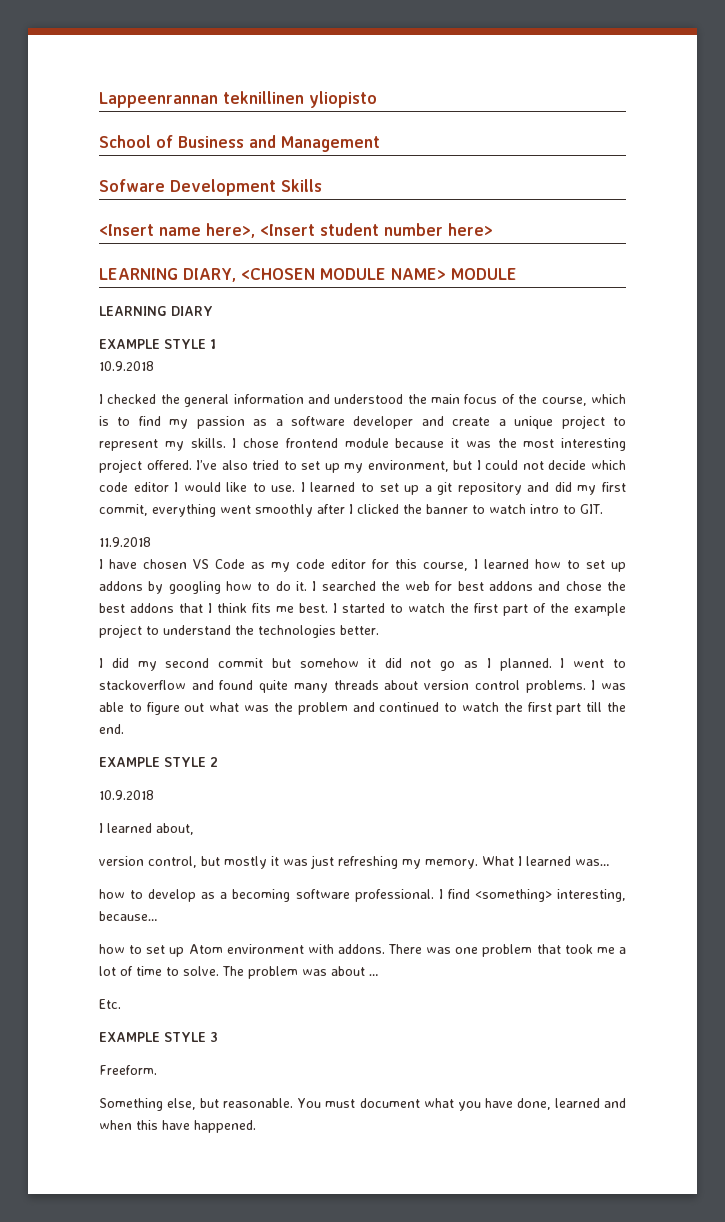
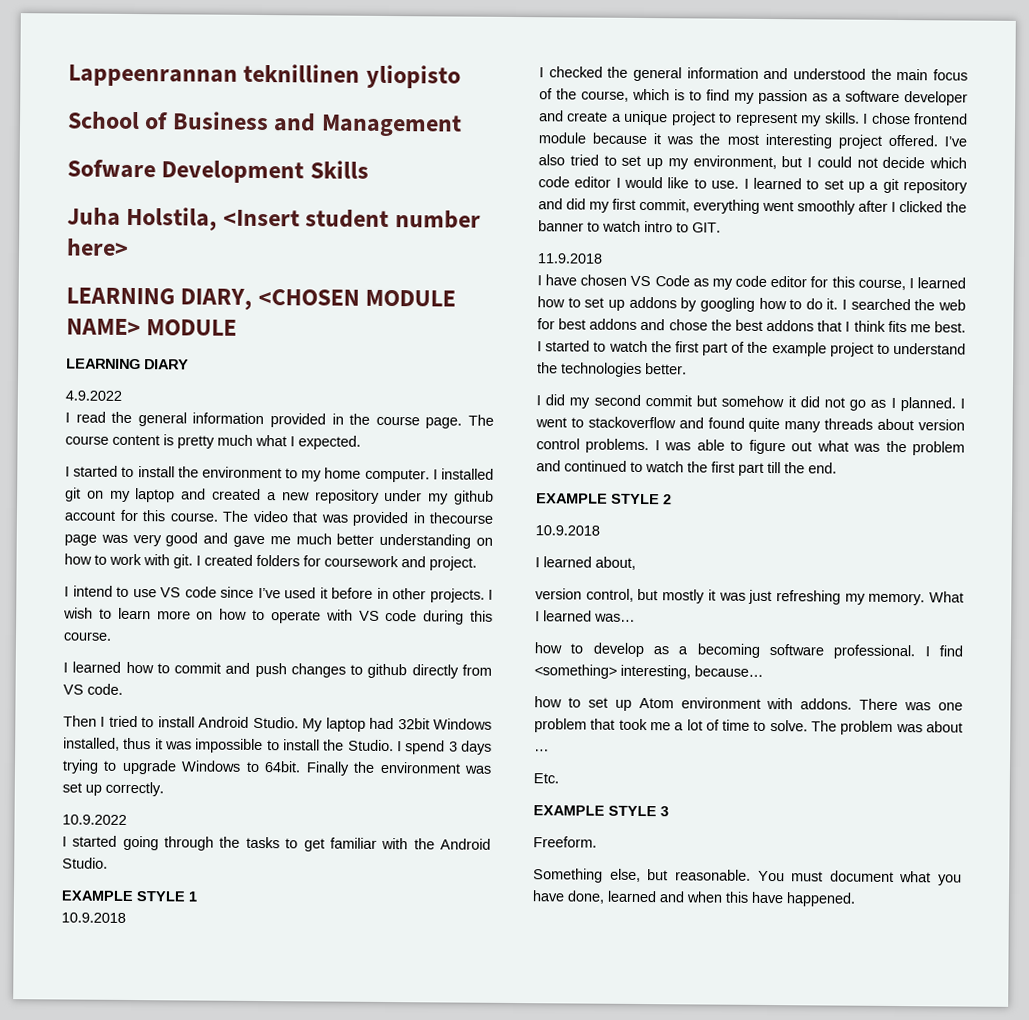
[99,223,255,238] <Insert name here>, -> [67,206,218,231] Juha Holstila,
(213, 311) none -> [65,390,122,401] [65,411,495,429] [65,434,361,450] [65,465,495,483] [65,487,494,505] [64,509,493,527] [64,532,494,549] [64,553,477,571] [64,585,493,603] [63,607,493,625] [63,631,112,641] [63,661,492,679] [63,683,123,695] [63,715,492,732] [63,737,492,755] [62,759,492,776] [62,781,164,797] [62,814,127,825] [62,835,492,852] [62,857,108,869] // 4.9.2022 // I read the general information provided in the course page. The course content is pretty much what I expected. // I started to install the environment to my home computer. I installed git on my laptop and created a new repository under my github account for this course. The video that was provided in thecourse page was very good and gave me much better understanding on how to work with git. I created folders for coursework and project. // I intend to use VS code since I’ve used it before in other projects. I wish to learn more on how to operate with VS code during this course. // I learned how to commit and push changes to github directly from VS code. // Then I tried to install Android Studio. My laptop had 32bit Windows installed, thus it was impossible to install the Studio. I spend 3 days trying to upgrade Windows to 64bit. Finally the environment was set up correctly. // 10.9.2022 // I started going through the tasks to get familiar with the Android Studio.

